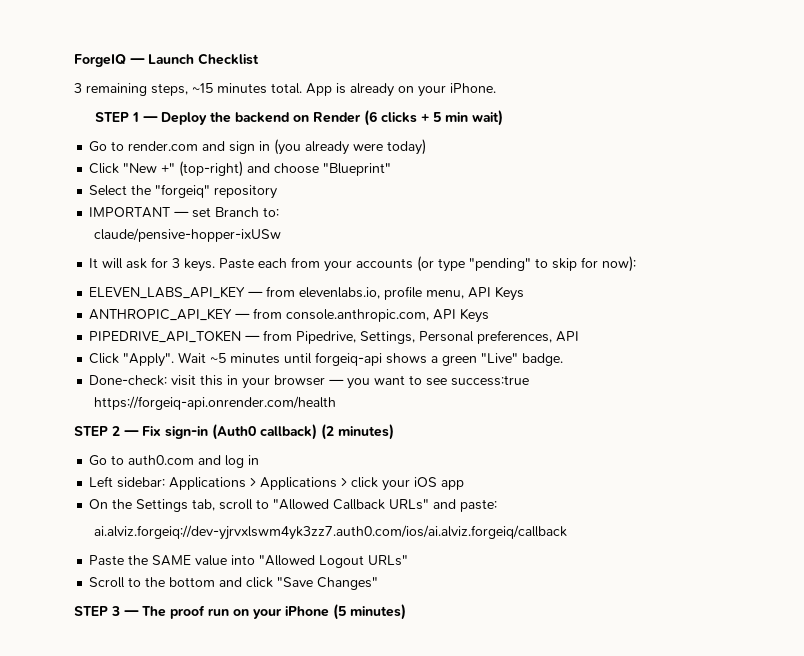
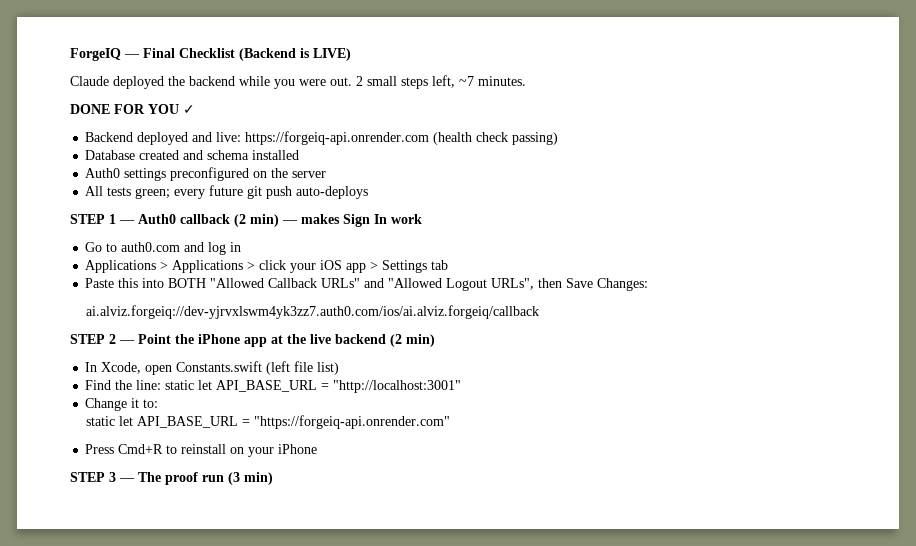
[148,54,194,64] Launch -> [143,48,175,58] Final
[74,83,496,97] [95,110,504,126] [89,139,427,155] [89,161,392,177] [89,184,278,199] [89,207,280,218] [94,228,282,242] [89,256,637,272] [89,286,525,301] [89,308,490,323] [89,330,580,344] [89,352,564,367] [89,375,530,389] [94,396,337,410] [74,424,394,440] // 3 remaining steps, ~15 minutes total. App is already on your iPhone. // STEP 1 — Deploy the backend on Render (6 clicks + 5 min wait) // Go to render.com and sign in (you already were today) // Click "New +" (top-right) and choose "Blueprint" // Select the "forgeiq" repository // IMPORTANT — set Branch to: // claude/pensive-hopper-ixUSw // It will ask for 3 keys. Paste each from your accounts (or type "pending" to skip for now): // ELEVEN_LABS_API_KEY — from elevenlabs.io, profile menu, API Keys // ANTHROPIC_API_KEY — from console.anthropic.com, API Keys // PIPEDRIVE_API_TOKEN — from Pipedrive, Settings, Personal preferences, API // Click "Apply". Wait ~5 minutes until forgeiq-api shows a green "Live" badge. // Done-check: visit this in your browser — you want to see success:true // https://forgeiq-api.onrender.com/health // STEP 2 — Fix sign-in (Auth0 callback) (2 minutes) -> [239,48,351,61] [70,75,526,89] [70,104,195,114] [85,131,559,145] [85,150,300,160] [85,167,327,181] [85,185,369,199] [70,214,422,227] (Backend is LIVE) // Claude deployed the backend while you were out. 2 small steps left, ~7 minutes. // DONE FOR YOU ✓ // Backend deployed and live: https://forgeiq-api.onrender.com (health check passing) // Database created and schema installed // Auth0 settings preconfigured on the server // All tests green; every future git push auto-deploys // STEP 1 — Auth0 callback (2 min) — makes Sign In work
[89,476,166,488] Left sidebar: -> (242, 247) none
[89,499,498,512] [94,525,568,540] [89,555,409,568] [89,577,379,590] // On the Settings tab, scroll to "Allowed Callback URLs" and paste: // ai.alviz.forgeiq://dev-yjrvxlswm4yk3zz7.auth0.com/ios/ai.alviz.forgeiq/callback // Paste the SAME value into "Allowed Logout URLs" // Scroll to the bottom and click "Save Changes" -> [370,260,449,273] [85,278,649,291] [86,305,540,319] [70,334,435,347] [85,361,340,375] [85,380,462,393] [85,398,159,411] [86,415,451,429] [85,444,318,457] > Settings tab // Paste this into BOTH "Allowed Callback URLs" and "Allowed Logout URLs", then Save Changes: // ai.alviz.forgeiq://dev-yjrvxlswm4yk3zz7.auth0.com/ios/ai.alviz.forgeiq/callback // STEP 2 — Point the iPhone app at the live backend (2 min) // In Xcode, open Constants.swift (left file list) // Find the line: static let API_BASE_URL = "http://localhost:3001" // Change it to: // static let API_BASE_URL = "https://forgeiq-api.onrender.com" // Press Cmd+R to reinstall on your iPhone
[233,604,406,620] on your iPhone (5 minutes) -> [228,472,273,485] (3 min)

